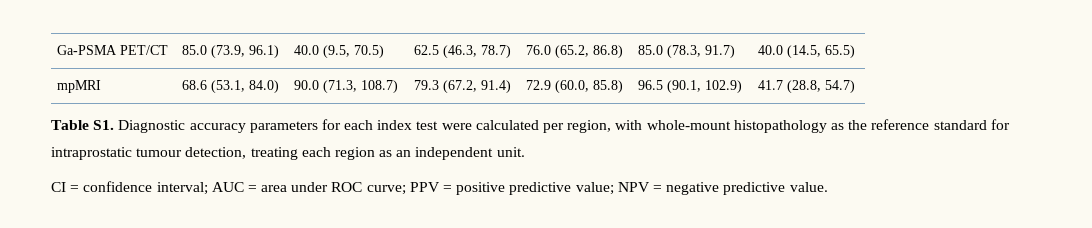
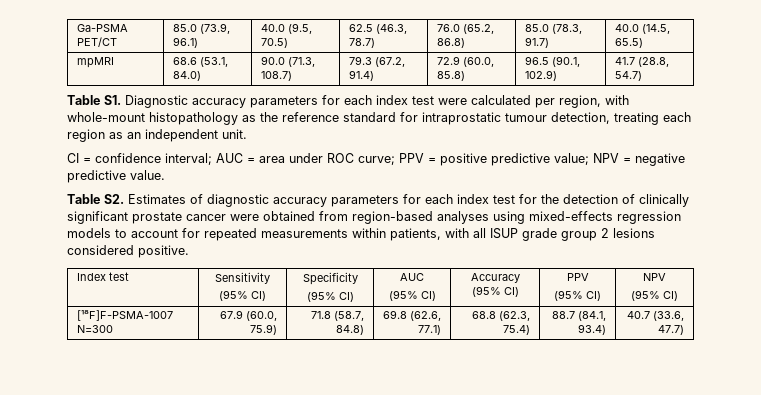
(828, 187) none -> [67,194,689,207] [67,211,681,224] [67,228,655,241] [67,245,189,258] [76,272,129,281] [215,272,270,284] [219,290,266,301] [302,272,358,285] [306,291,354,302] [400,273,424,281] [388,290,436,301] [470,273,520,283] [471,286,519,297] [566,273,589,281] [554,290,601,301] [643,273,666,281] [631,290,678,301] [76,310,173,321] [76,325,113,333] [220,310,278,321] [250,324,278,335] [311,311,365,321] [336,325,365,335] [383,310,442,321] [418,325,442,335] [472,311,531,321] [503,325,531,335] [552,311,607,321] [578,324,607,335] [627,311,685,321] [658,325,685,335] // Table S2. Estimates of diagnostic accuracy parameters for each index test for the detection of clinically significant prostate cancer were obtained from region-based analyses using mixed-effects regression models to account for repeated measurements within patients, with all ISUP grade group 2 lesions considered positive. // Index test | Sensitivity // (95% CI) | Specificity // (95% CI) | AUC // (95% CI) | Accuracy (95% CI) | PPV // (95% CI) | NPV // (95% CI) // [¹⁸F]F-PSMA-1007 N=300 | 67.9 (60.0, 75.9) | 71.8 (58.7, 84.8) | 69.8 (62.6, 77.1) | 68.8 (62.3, 75.4) | 88.7 (84.1, 93.4) | 40.7 (33.6, 47.7)

